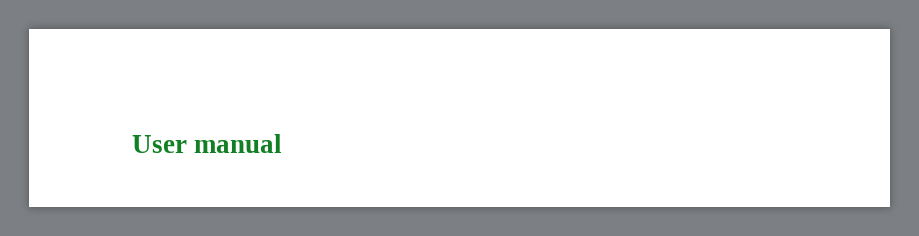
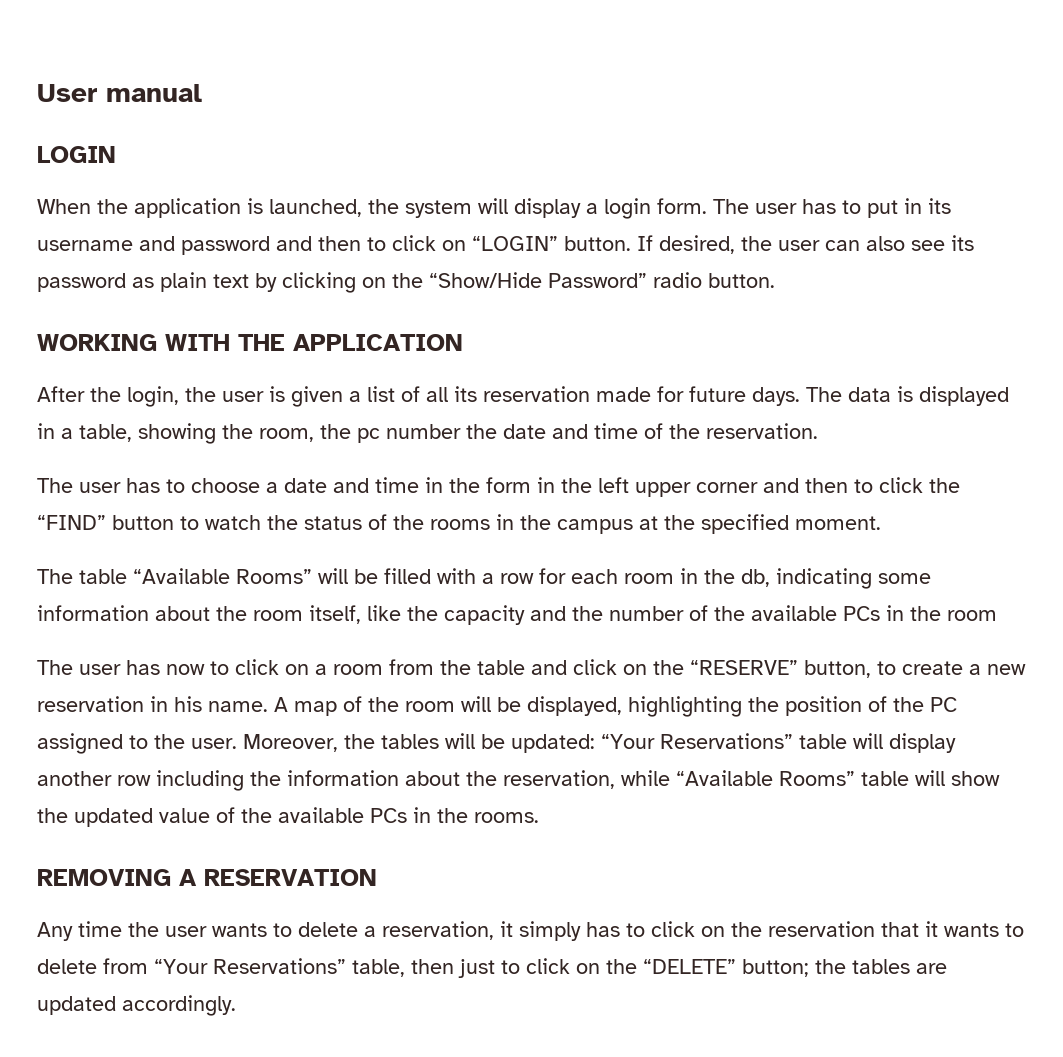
(283, 143) none -> [37,146,116,163] [37,198,951,219] [37,235,974,255] [37,272,775,293] [37,334,463,351] [37,386,1009,407] [37,423,818,444] [37,477,960,497] [37,514,881,534] [37,568,931,589] [37,605,997,625] [37,659,1026,678] [37,696,957,717] [37,733,956,754] [37,770,1000,791] [37,807,539,827] [37,869,377,886] [37,921,1024,941] [37,958,947,978] [37,995,236,1016] // LOGIN // When the application is launched, the system will display a login form. The user has to put in its username and password and then to click on “LOGIN” button. If desired, the user can also see its password as plain text by clicking on the “Show/Hide Password” radio button. // WORKING WITH THE APPLICATION // After the login, the user is given a list of all its reservation made for future days. The data is displayed in a table, showing the room, the pc number the date and time of the reservation. // The user has to choose a date and time in the form in the left upper corner and then to click the “FIND” button to watch the status of the rooms in the campus at the specified moment. // The table “Available Rooms” will be filled with a row for each room in the db, indicating some information about the room itself, like the capacity and the number of the available PCs in the room // The user has now to click on a room from the table and click on the “RESERVE” button, to create a new reservation in his name. A map of the room will be displayed, highlighting the position of the PC assigned to the user. Moreover, the tables will be updated: “Your Reservations” table will display another row including the information about the reservation, while “Available Rooms” table will show the updated value of the available PCs in the rooms. // REMOVING A RESERVATION // Any time the user wants to delete a reservation, it simply has to click on the reservation that it wants to delete from “Your Reservations” table, then just to click on the “DELETE” button; the tables are updated accordingly.

